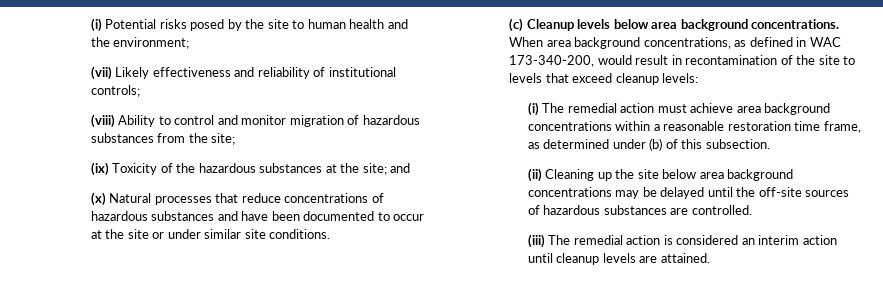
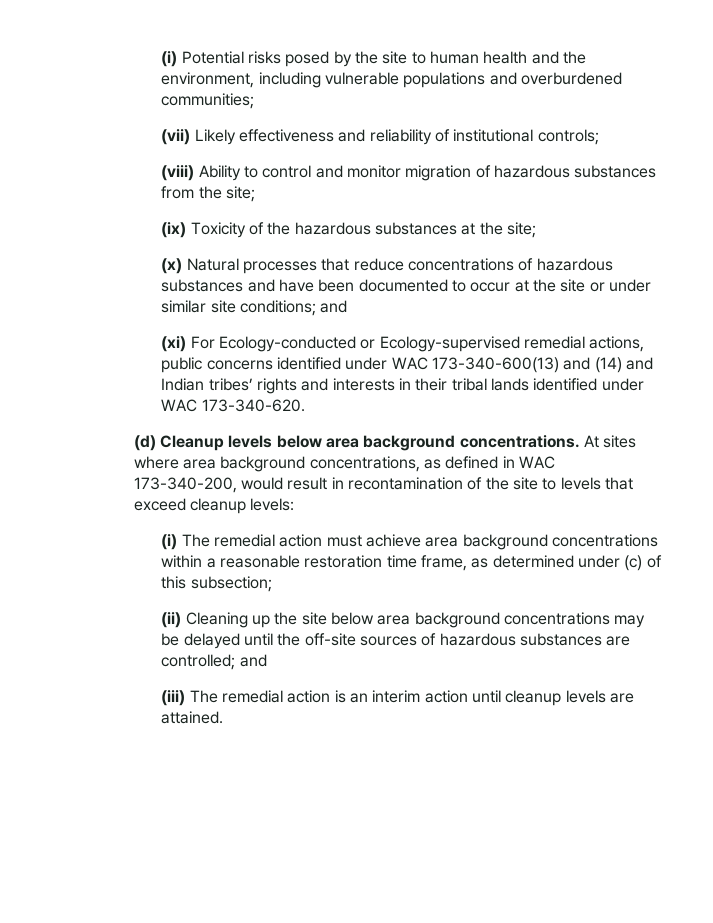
[113,37,190,49] environment; -> [161,72,623,88] [161,93,255,109] environment, including vulnerable populations and overburdened communities;
[390,163,411,173] and -> (537, 230) none
[269,229,331,239] [509,18,524,32] conditions. // (c) -> [240,300,348,316] [161,336,645,352] [161,357,654,373] [161,378,644,394] [161,399,305,412] [133,435,156,451] conditions; and // (xi) For Ecology-conducted or Ecology-supervised remedial actions, public concerns identified under WAC 173-340-600(13) and (14) and Indian tribes’ rights and interests in their tribal lands identified under WAC 173-340-620. // (d)
[509,37,544,47] When -> [584,435,637,448] [133,456,179,469] At sites where
[649,138,663,151] (b) -> [624,555,643,571] (c)
[705,139,770,149] subsection. -> [190,576,272,592] subsection;
[691,205,752,215] controlled. -> [161,654,267,670] controlled; and
[676,235,739,245] considered -> (346, 696) none

